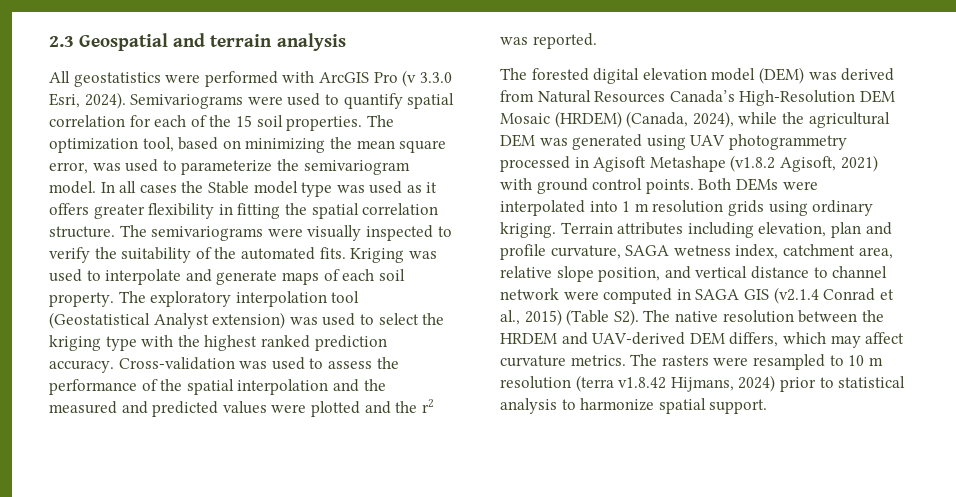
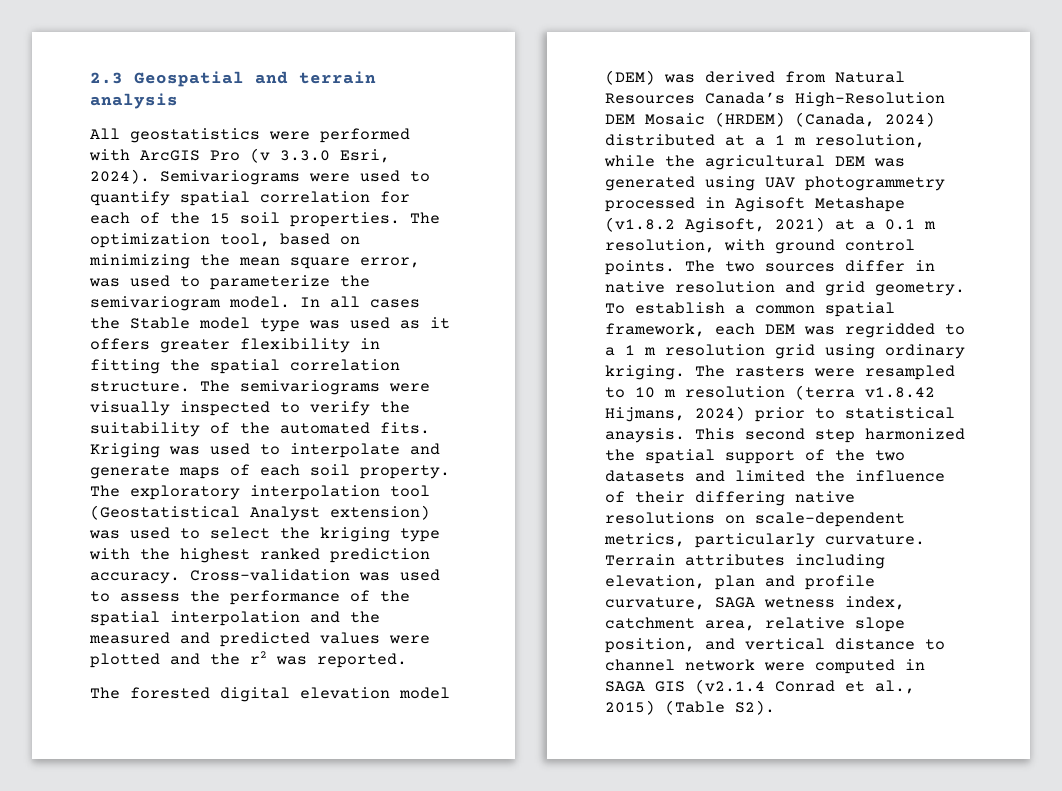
[692,111,734,128] 2024), -> [885,112,935,127] [605,134,925,148] 2024) distributed at a 1 m resolution,
[500,178,818,194] [500,200,618,216] with ground control points. Both DEMs were interpolated into -> [835,219,936,230] [605,239,915,254] [605,260,935,275] [605,281,965,296] [605,302,895,317] [605,323,965,338] [605,347,615,356] at a 0.1 m resolution, with ground control points. The two sources differ in native resolution and grid geometry. To establish a common spatial framework, each DEM was regridded to a
[727,200,764,216] grids -> [775,344,815,359] grid
(556, 230) none -> [695,365,955,380] [605,385,935,400] [605,406,955,422] [605,428,965,443] [605,449,905,464] [605,470,945,482] [605,491,855,506] [605,512,905,527] [604,533,925,548] The rasters were resampled to 10 m resolution (terra v1.8.42 Hijmans, 2024) prior to statistical anaysis. This second step harmonized the spatial support of the two datasets and limited the influence of their differing native resolutions on scale-dependent metrics, particularly curvature.
[643,310,884,323] [500,332,905,348] [500,354,883,370] [500,375,906,392] [500,398,768,414] The native resolution between the HRDEM and UAV-derived DEM differs, which may affect curvature metrics. The rasters were resampled to 10 m resolution (terra v1.8.42 Hijmans, 2024) prior to statistical analysis to harmonize spatial support. -> (775, 707) none

